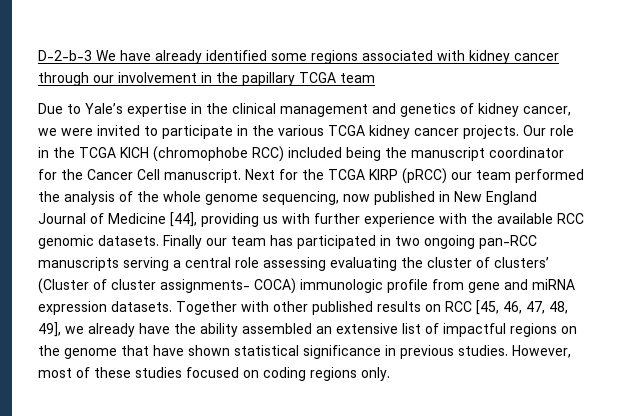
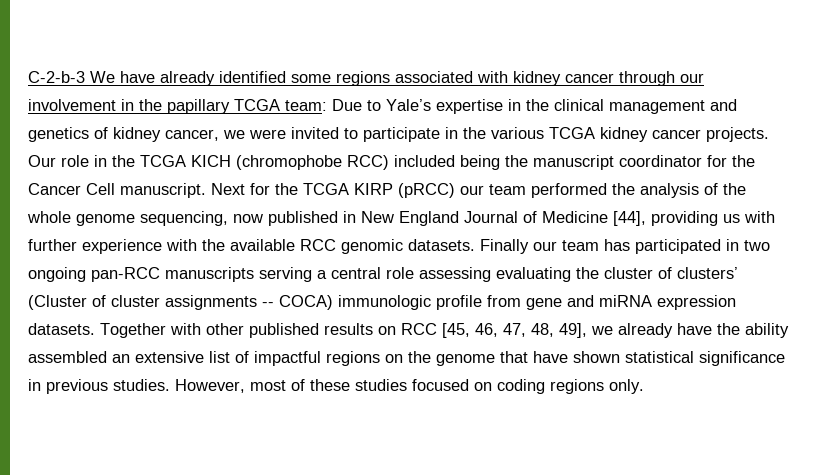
[38,50,92,61] D-2-b-3 -> [28,71,85,83] C-2-b-3
[340,73,375,83] team // -> [285,100,327,111] team:
[160,279,250,293] assignments- -> [165,295,274,310] assignments --

